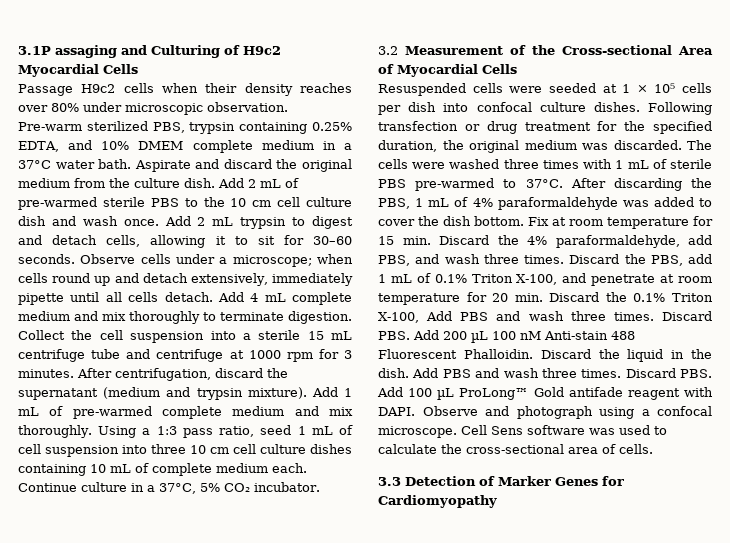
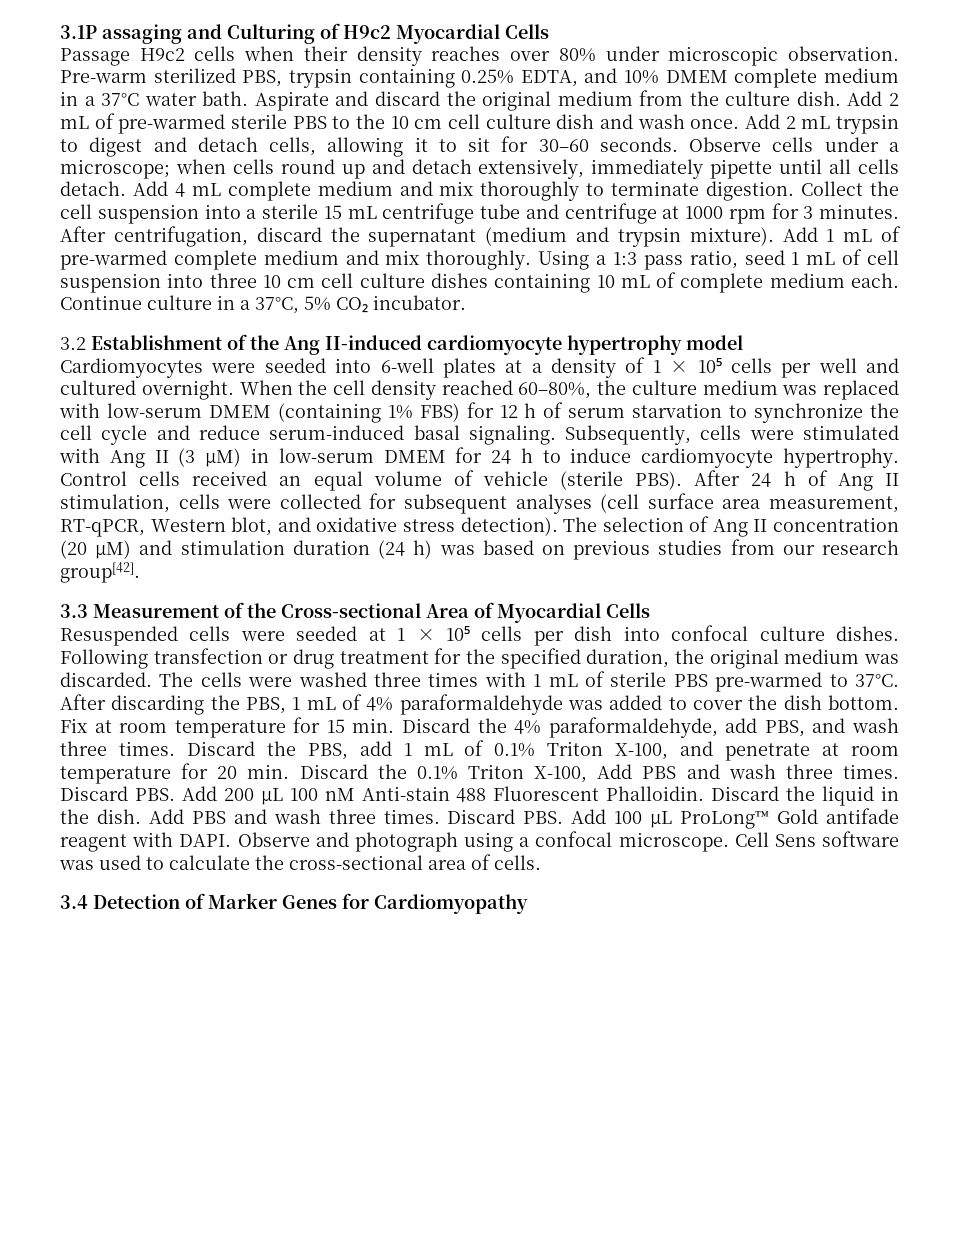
(398, 50) none -> [91,334,743,355] [60,357,899,378] [60,380,899,400] [59,402,900,423] [60,425,899,445] [59,447,899,468] [60,470,899,491] [60,493,900,514] [60,516,900,537] [60,539,899,560] [60,562,140,583] [60,604,88,618] Establishment of the Ang II-induced cardiomyocyte hypertrophy model // Cardiomyocytes were seeded into 6-well plates at a density of 1 × 10⁵ cells per well and cultured overnight. When the cell density reached 60–80%, the culture medium was replaced with low-serum DMEM (containing 1% FBS) for 12 h of serum starvation to synchronize the cell cycle and reduce serum-induced basal signaling. Subsequently, cells were stimulated with Ang II (3 µM) in low-serum DMEM for 24 h to induce cardiomyocyte hypertrophy. Control cells received an equal volume of vehicle (sterile PBS). After 24 h of Ang II stimulation, cells were collected for subsequent analyses (cell surface area measurement, RT-qPCR, Western blot, and oxidative stress detection). The selection of Ang II concentration (20 µM) and stimulation duration (24 h) was based on previous studies from our research group[42]. // 3.3
[378,477,401,486] 3.3 -> [60,895,88,909] 3.4

